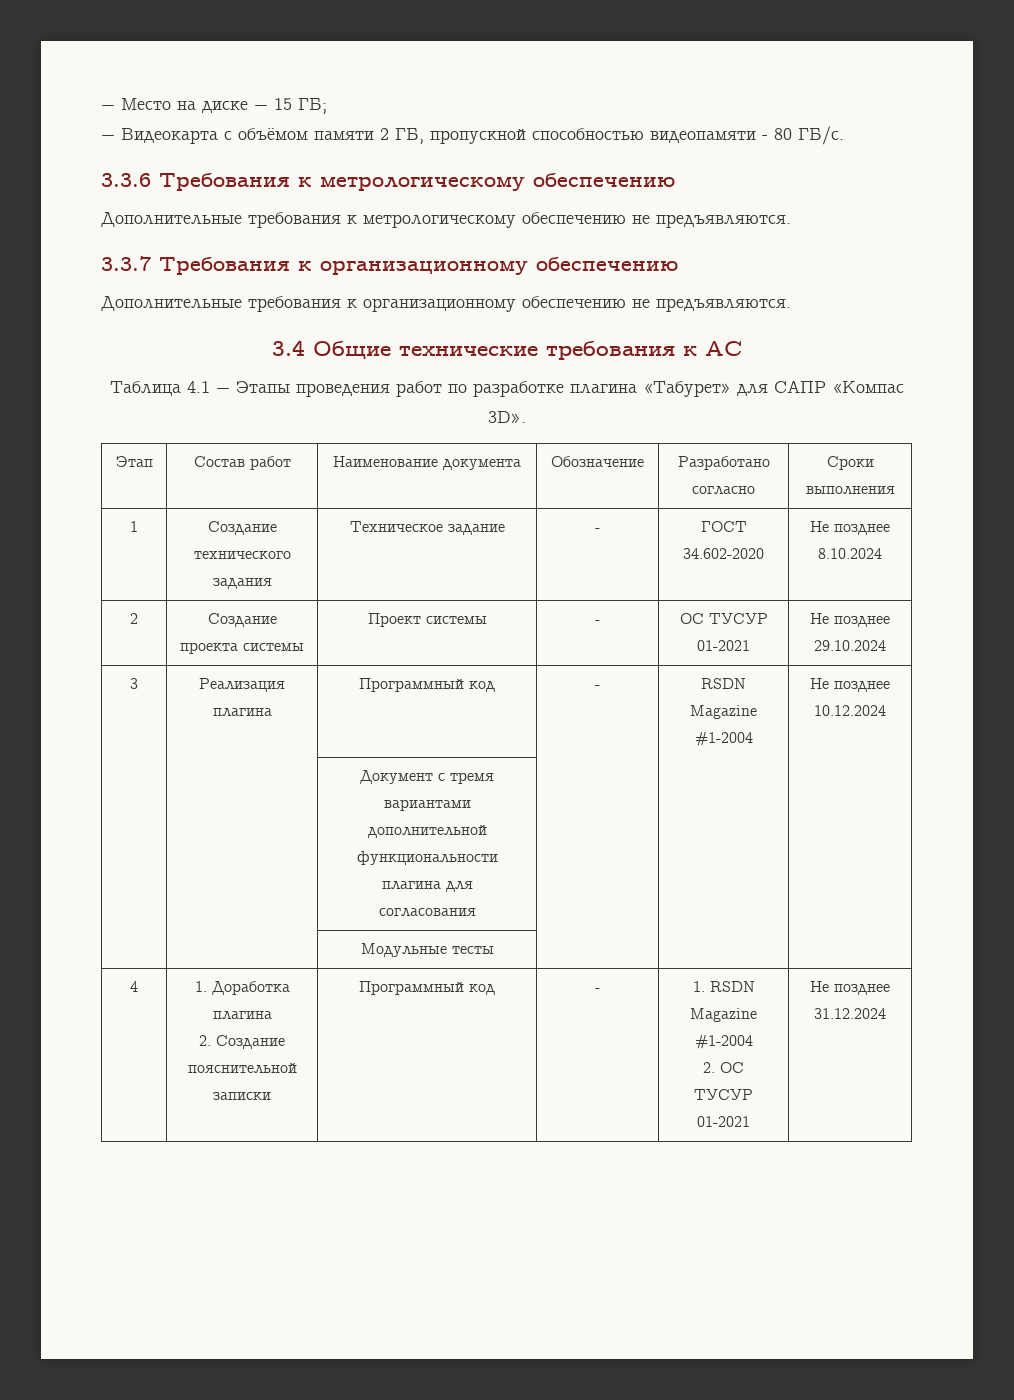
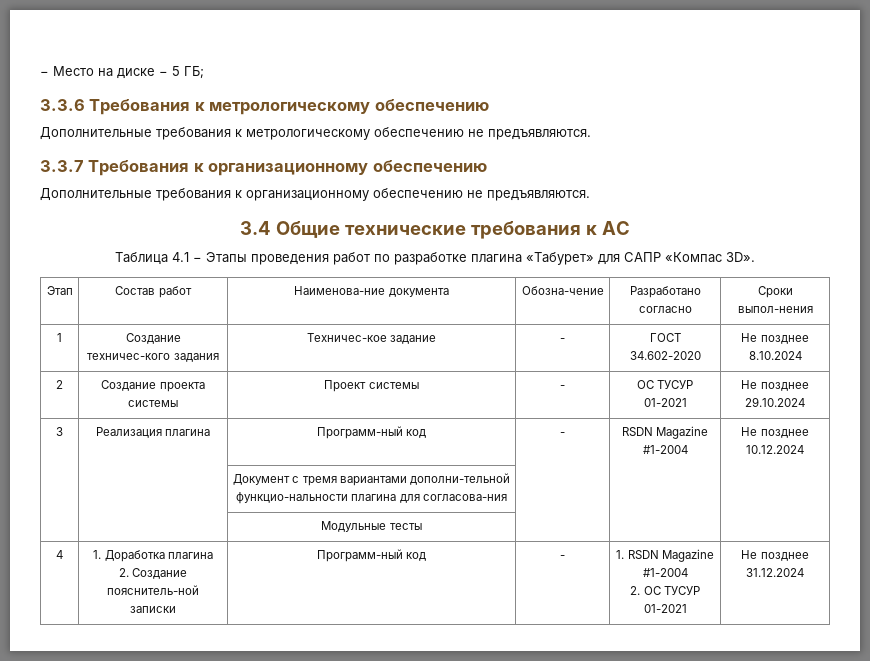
[274,98,292,110] 15 -> [172,66,180,76] 5
[101,126,844,145] // − Видеокарта с объёмом памяти 2 ГБ, пропускной способностью видеопамяти - 80 ГБ/с. -> (204, 72) none
[333,456,438,467] Наименование -> [294,286,386,295] Наименова-ние
[551,456,644,467] Обозначение -> [521,286,604,295] Обозна-чение
[805,486,895,495] выполнения -> [737,306,813,313] выпол-нения
[193,551,291,559] технического -> [87,353,171,360] техничес-кого
[349,521,443,532] Техническое -> [306,333,387,342] Техничес-кое
[359,678,464,692] Программный -> [316,426,403,439] Программ-ный
[367,825,487,838] [356,851,498,865] дополнительной функциональности -> [409,473,510,485] [236,492,349,504] дополни-тельной функцио-нальности
[378,908,476,917] согласования -> [422,494,507,501] согласова-ния
[187,1063,297,1074] пояснительной -> [107,585,199,595] пояснитель-ной
[359,981,464,995] Программный -> [316,549,403,562] Программ-ный

